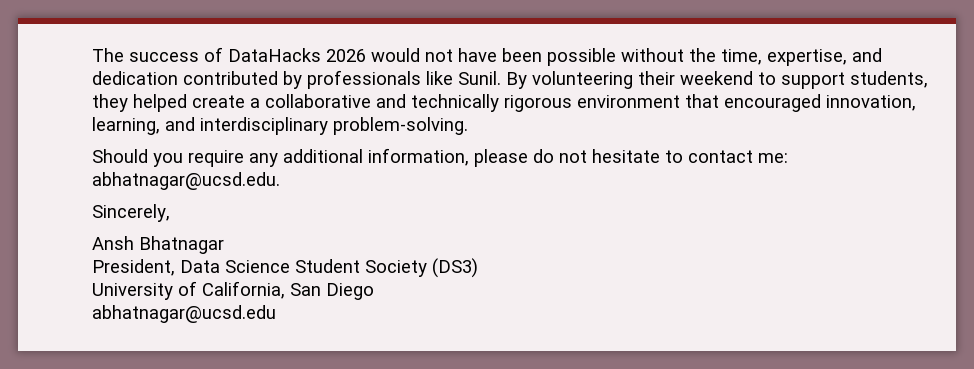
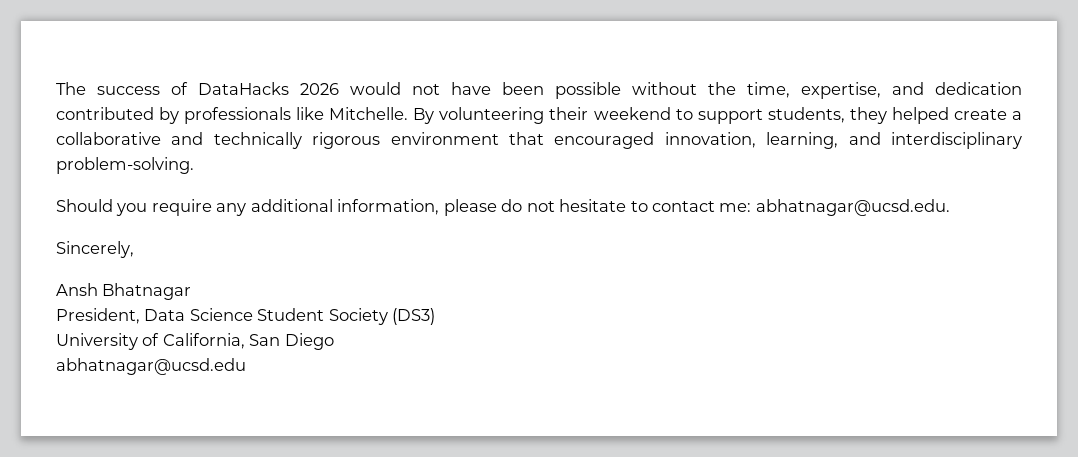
[458,71,501,85] Sunil. -> [329,107,409,120] Mitchelle.

